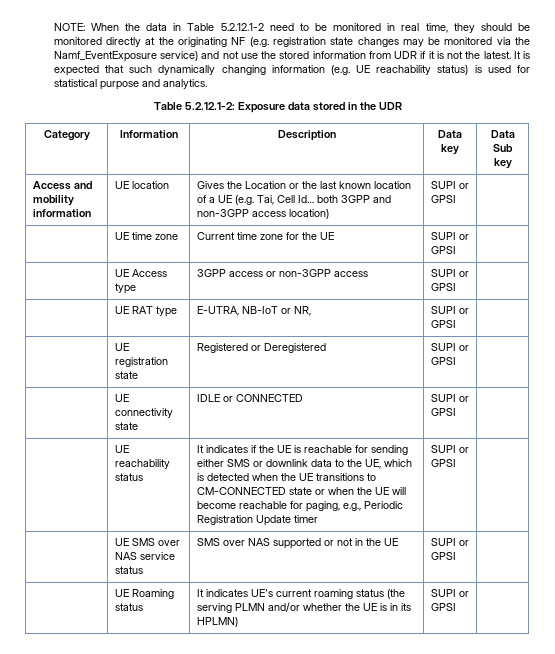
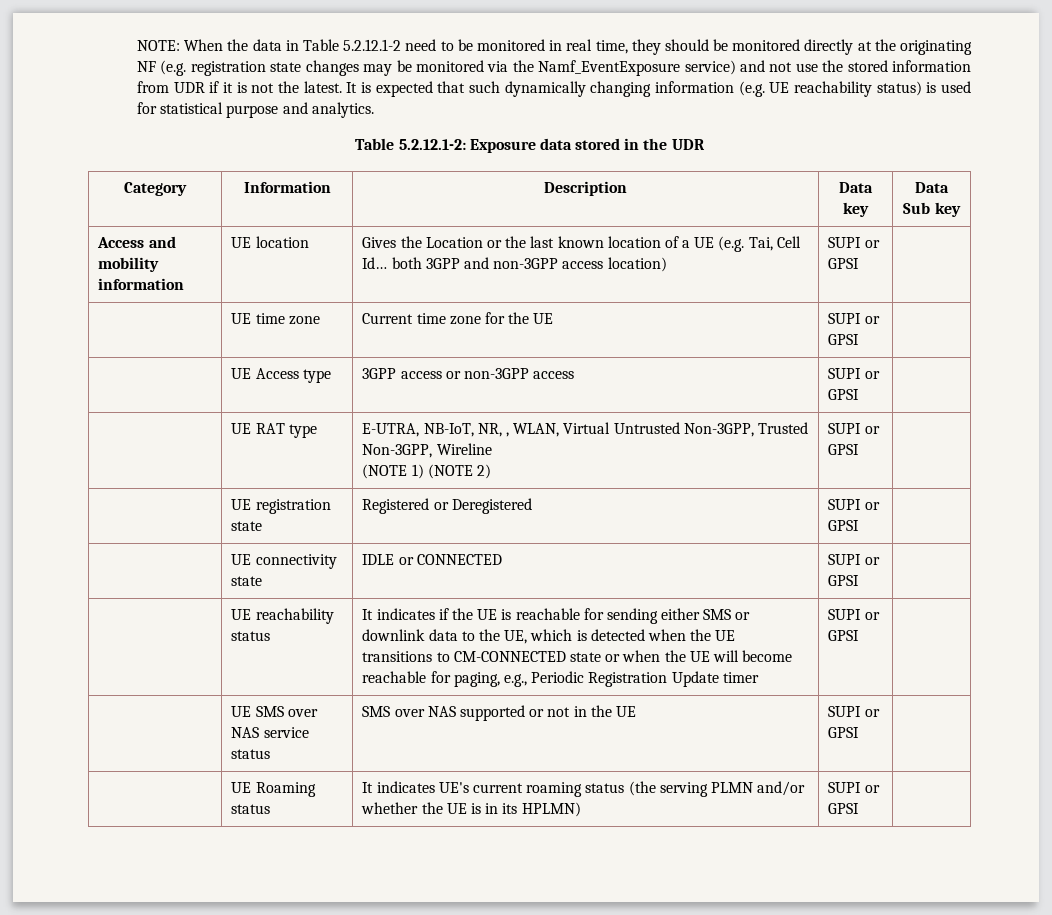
[241,306,291,314] NB-IoT or -> [423,423,474,437] NB-IoT,
(311, 311) none -> [505,422,808,437] [362,443,492,458] [362,464,491,479] , WLAN, Virtual Untrusted Non-3GPP, Trusted Non-3GPP, Wireline // (NOTE 1) (NOTE 2)

